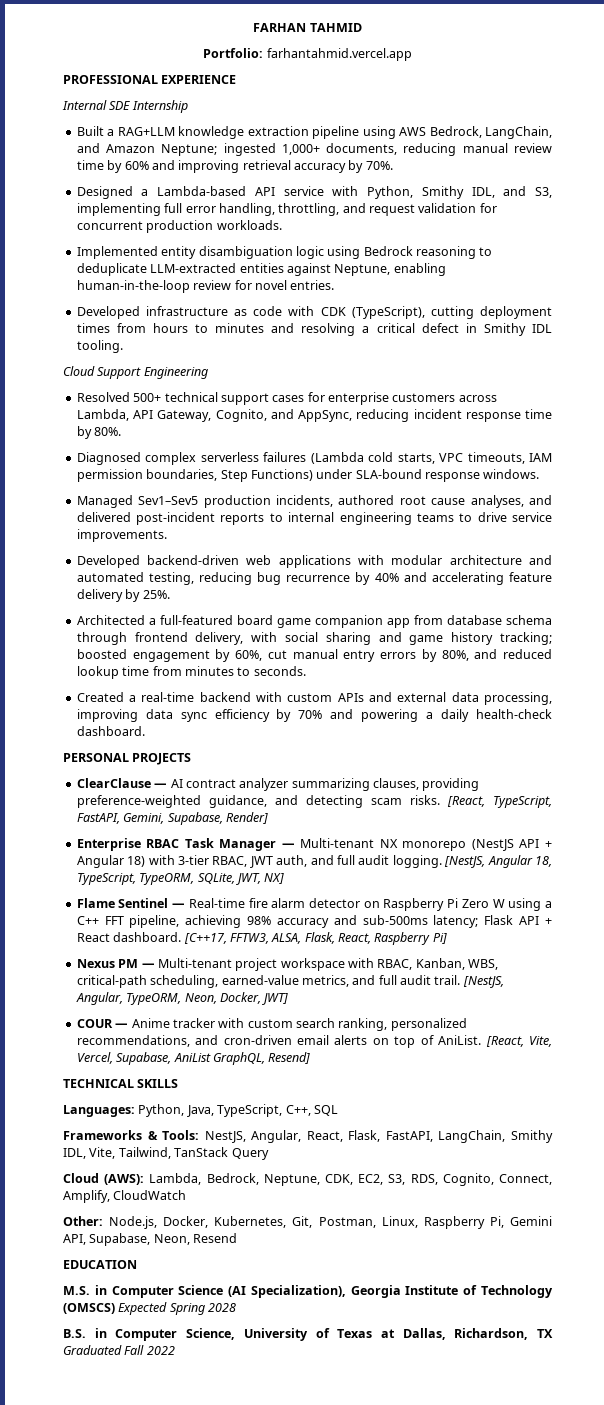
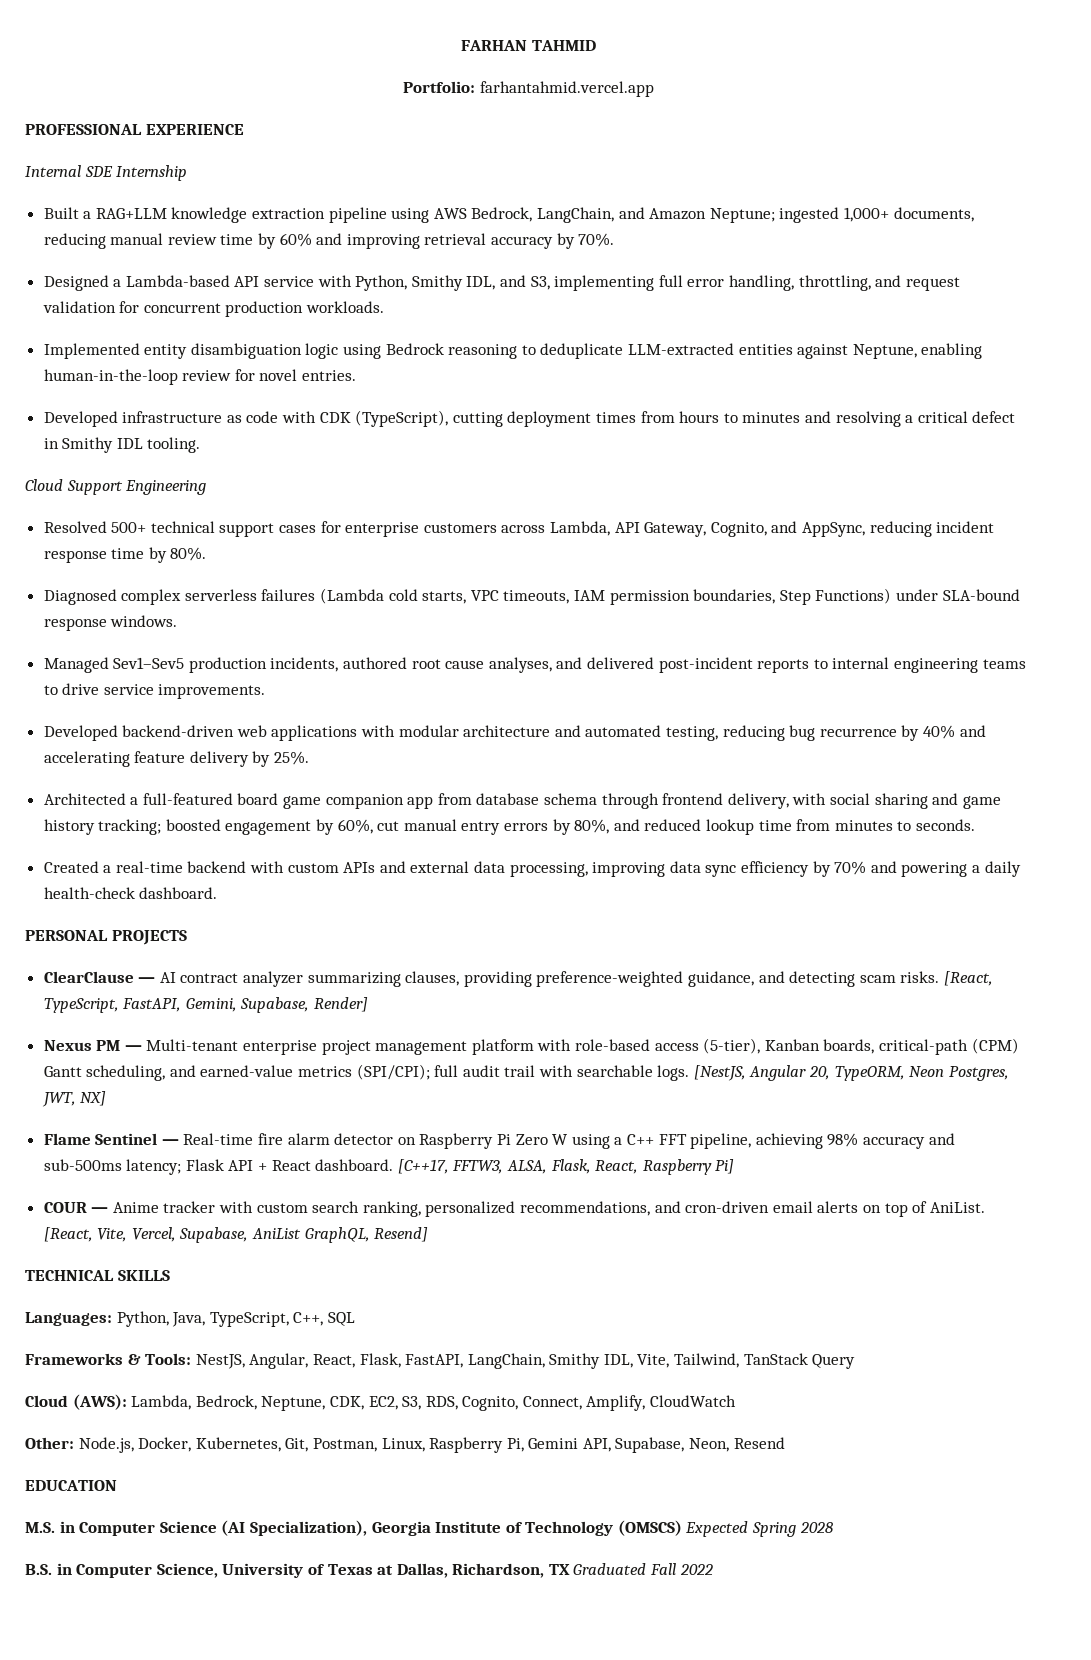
[76,838,552,851] [76,855,552,868] [76,873,235,885] Enterprise RBAC Task Manager — Multi-tenant NX monorepo (NestJS API + Angular 18) with 3-tier RBAC, JWT auth, and full audit logging. [NestJS, Angular 18, TypeScript, TypeORM, SQLite, -> [43,1038,1019,1055] [43,1064,1009,1081] Nexus PM — Multi-tenant enterprise project management platform with role-based access (5-tier), Kanban boards, critical-path (CPM) Gantt scheduling, and earned-value metrics (SPI/CPI); full audit trail with searchable logs. [NestJS, Angular 20, TypeORM, Neon Postgres,
[76,958,499,971] [76,975,504,988] [75,992,289,1005] // Nexus PM — Multi-tenant project workspace with RBAC, Kanban, WBS, critical-path scheduling, earned-value metrics, and full audit trail. [NestJS, Angular, TypeORM, Neon, Docker, JWT] -> (735, 1166) none

